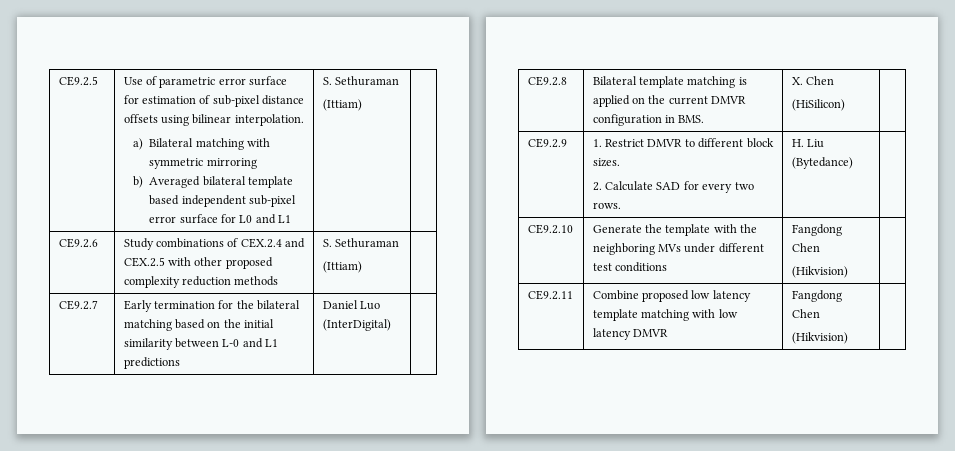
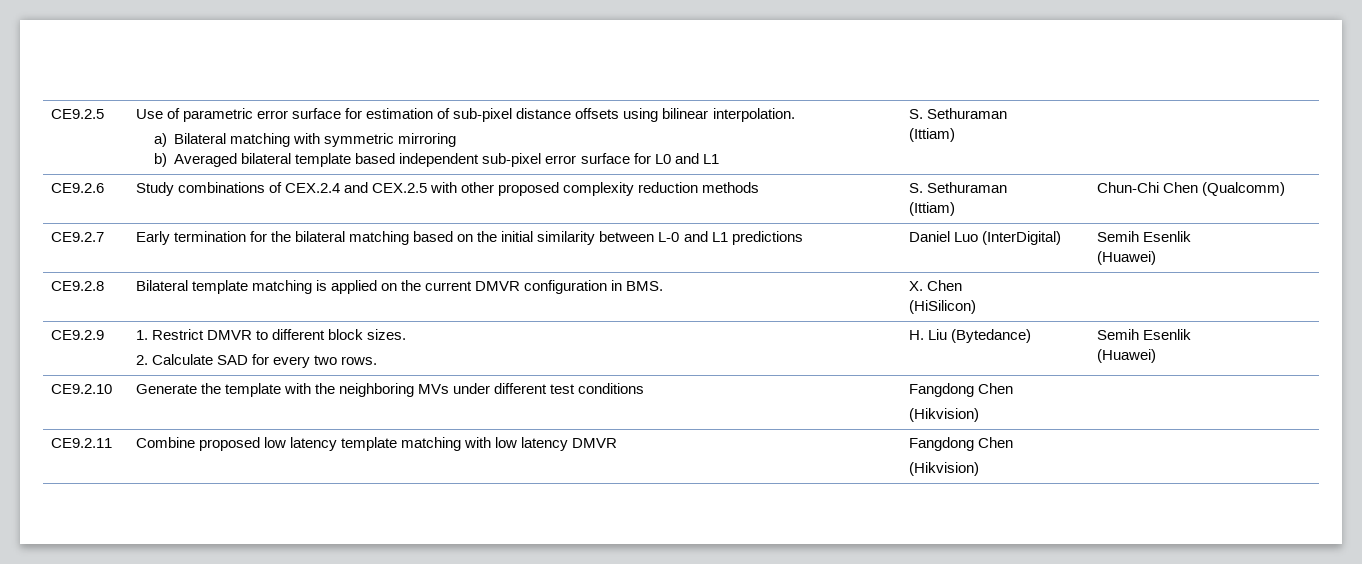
(362, 267) none -> [1096,182,1285,196] Chun-Chi Chen (Qualcomm)
(391, 325) none -> [1096,231,1191,242] [1096,251,1156,265] Semih Esenlik // (Huawei)
(853, 163) none -> [1096,329,1191,340] [1096,349,1156,363] Semih Esenlik // (Huawei)

